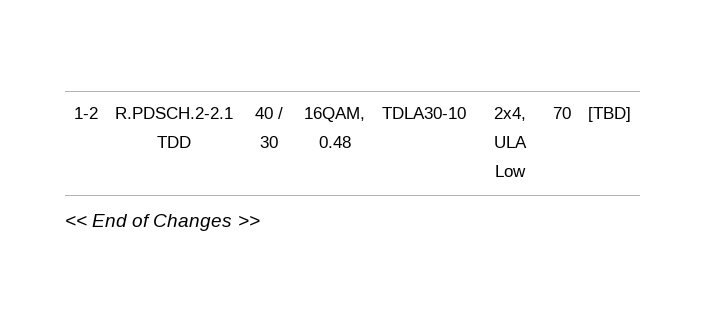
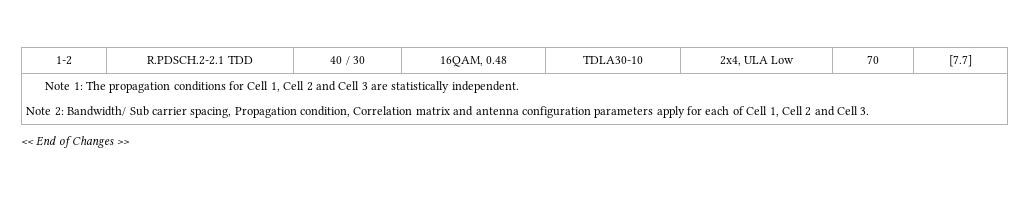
[588,107,631,122] [TBD] -> [949,55,972,67] [45,81,519,93] [26,106,870,118] [7.7] // Note 1: The propagation conditions for Cell 1, Cell 2 and Cell 3 are statistically independent. // Note 2: Bandwidth/ Sub carrier spacing, Propagation condition, Correlation matrix and antenna configuration parameters apply for each of Cell 1, Cell 2 and Cell 3.

